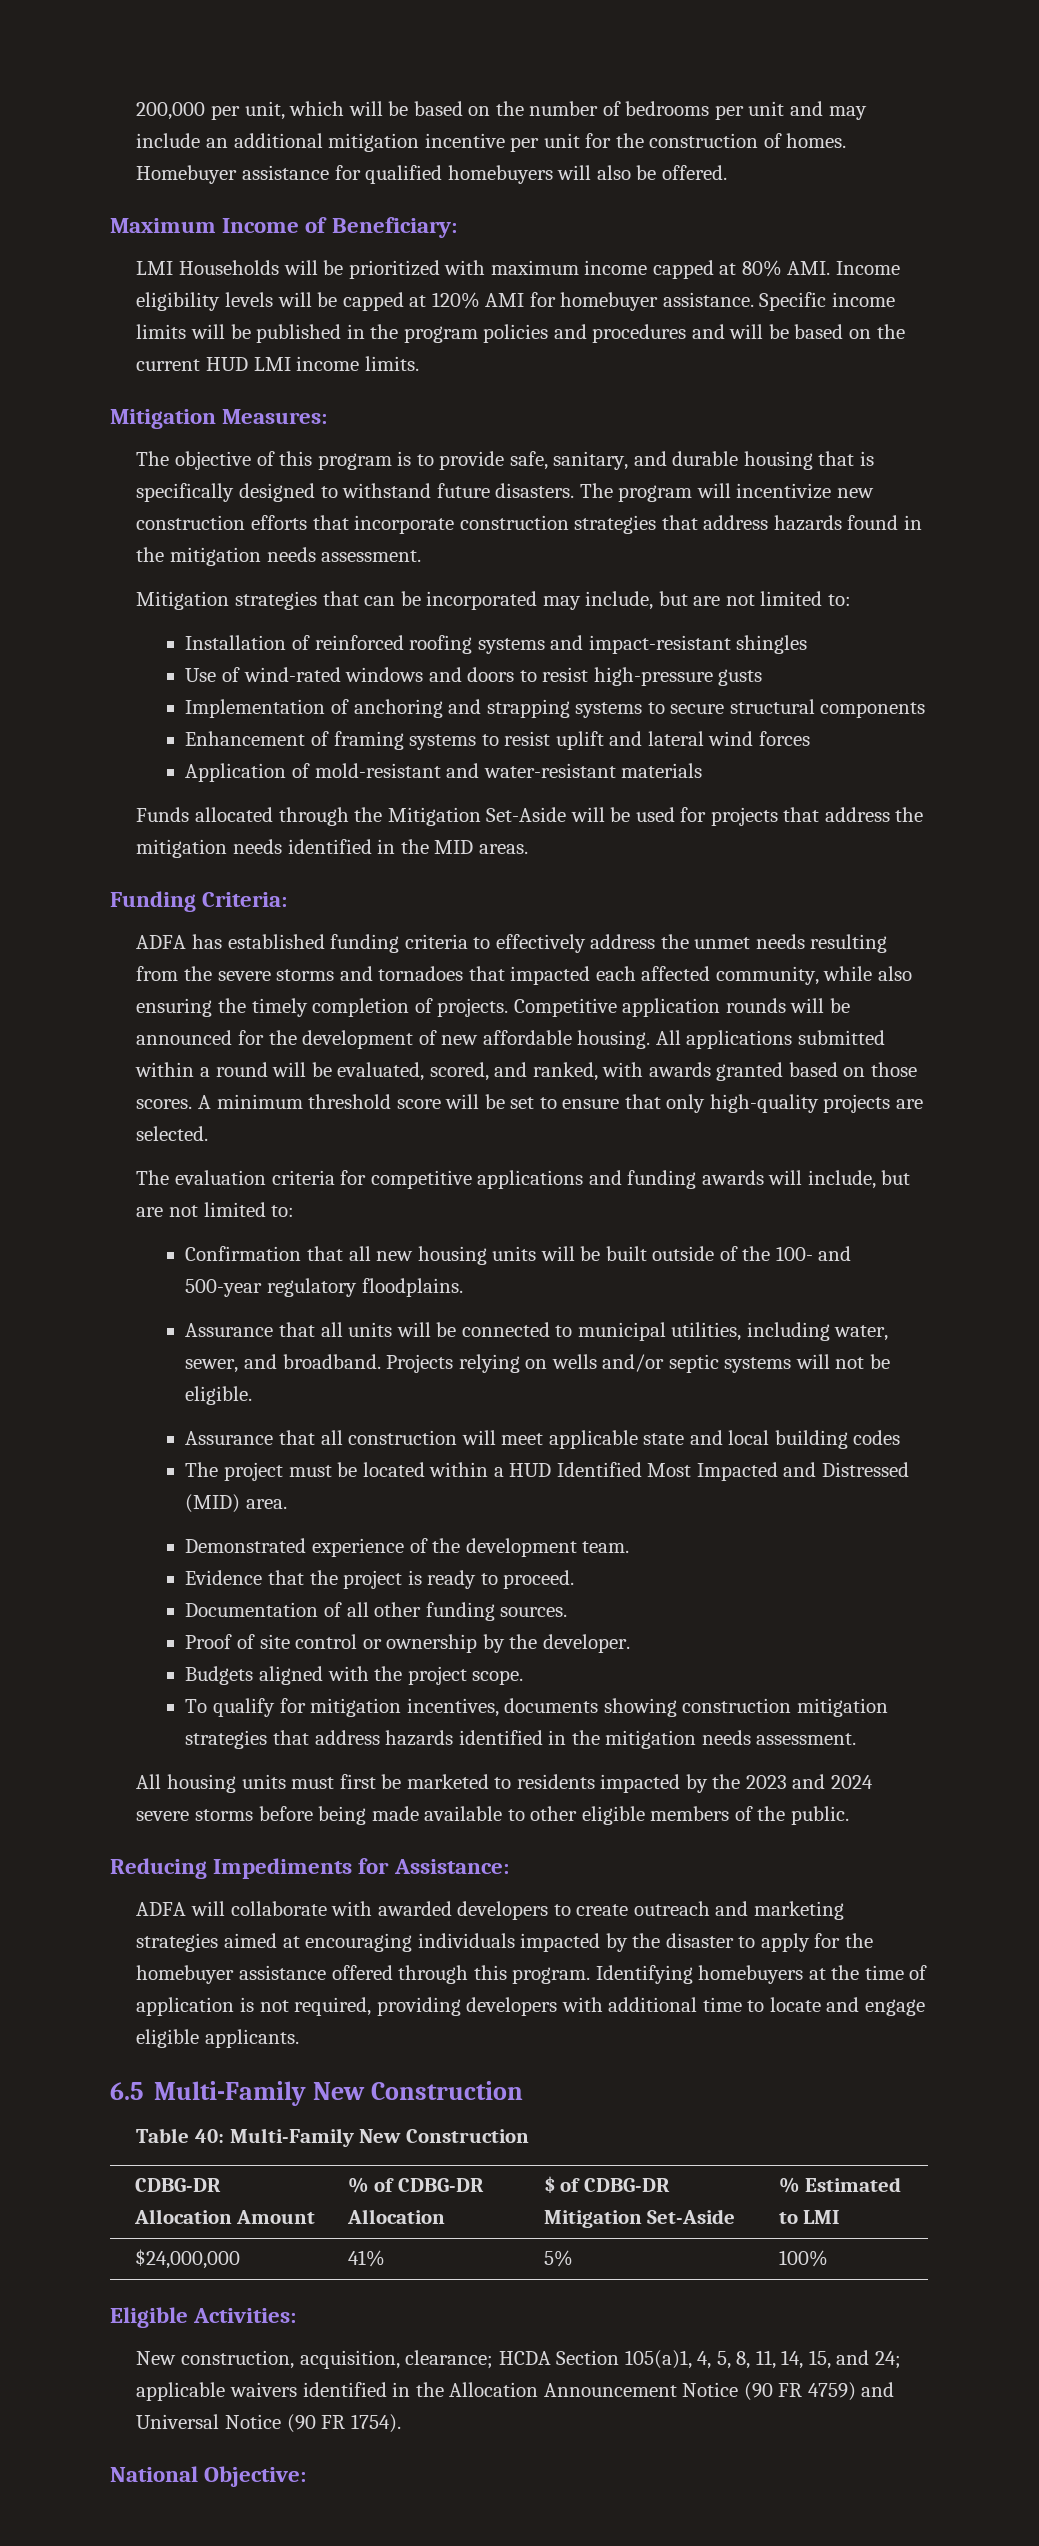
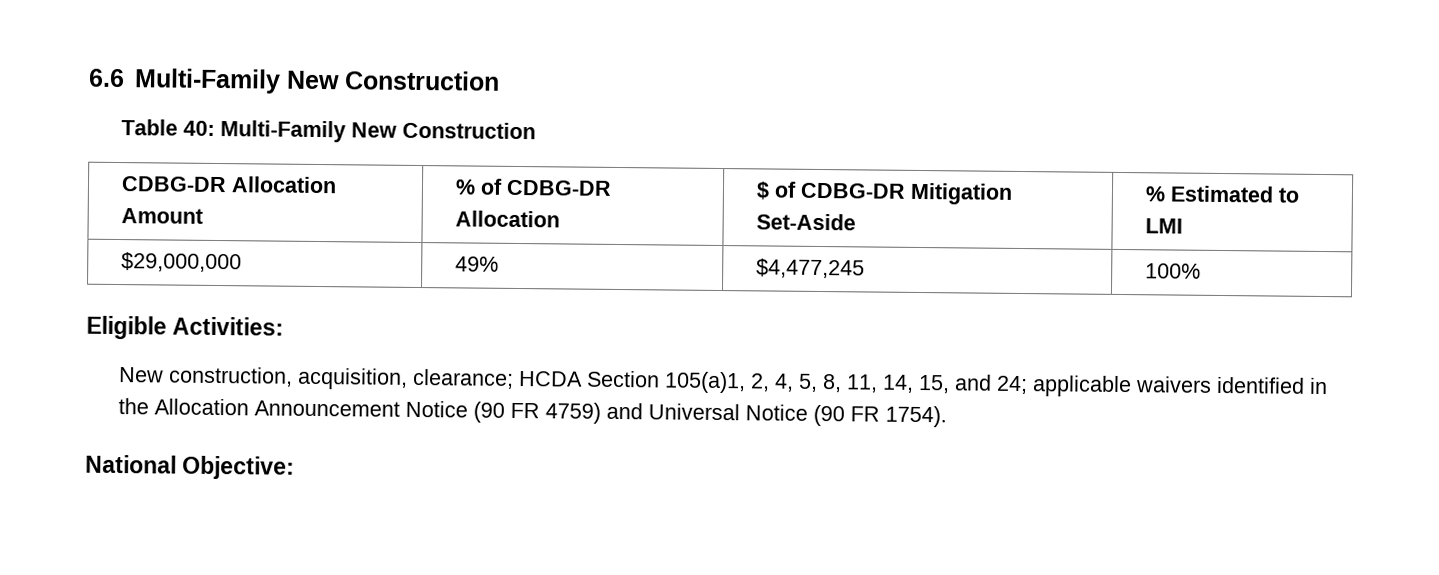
[136,101,867,120] [136,133,847,152] [136,165,727,184] [110,217,457,238] [136,260,900,279] [136,292,895,311] [136,324,905,343] [136,356,419,371] [110,409,328,429] [136,451,874,470] [136,483,874,502] [136,515,922,534] [136,547,422,566] [136,591,851,610] [185,635,808,654] [185,667,763,686] [185,699,926,718] [185,731,810,750] [185,763,703,782] [136,807,924,826] [136,839,528,858] [110,891,288,912] [136,934,888,953] [136,966,912,985] [136,998,850,1017] [136,1030,885,1049] [135,1062,917,1081] [136,1094,923,1113] [136,1126,209,1141] [136,1170,911,1189] [136,1202,295,1217] [185,1246,852,1265] [185,1278,463,1297] [185,1322,889,1341] [185,1354,890,1373] [185,1386,253,1405] [185,1430,901,1449] [185,1462,909,1481] [185,1494,288,1513] [185,1538,630,1557] [185,1570,575,1589] [185,1602,568,1621] [185,1634,630,1653] [185,1666,524,1685] [185,1698,888,1717] [185,1730,857,1749] [136,1774,873,1793] [136,1806,849,1825] [110,1858,509,1879] [136,1901,844,1920] [136,1933,873,1952] [136,1965,928,1984] [136,1997,925,2016] [136,2029,300,2048] [110,2082,144,2100] 200,000 per unit, which will be based on the number of bedrooms per unit and may include an additional mitigation incentive per unit for the construction of homes. Homebuyer assistance for qualified homebuyers will also be offered. // Maximum Income of Beneficiary: // LMI Households will be prioritized with maximum income capped at 80% AMI. Income eligibility levels will be capped at 120% AMI for homebuyer assistance. Specific income limits will be published in the program policies and procedures and will be based on the current HUD LMI income limits. // Mitigation Measures: // The objective of this program is to provide safe, sanitary, and durable housing that is specifically designed to withstand future disasters. The program will incentivize new construction efforts that incorporate construction strategies that address hazards found in the mitigation needs assessment. // Mitigation strategies that can be incorporated may include, but are not limited to: // Installation of reinforced roofing systems and impact-resistant shingles // Use of wind-rated windows and doors to resist high-pressure gusts // Implementation of anchoring and strapping systems to secure structural components // Enhancement of framing systems to resist uplift and lateral wind forces // Application of mold-resistant and water-resistant materials // Funds allocated through the Mitigation Set-Aside will be used for projects that address the mitigation needs identified in the MID areas. // Funding Criteria: // ADFA has established funding criteria to effectively address the unmet needs resulting from the severe storms and tornadoes that impacted each affected community, while also ensuring the timely completion of projects. Competitive application rounds will be announced for the development of new affordable housing. All applications submitted within a round will be evaluated, scored, and ranked, with awards granted based on those scores. A minimum threshold score will be set to ensure that only high-quality projects are selected. // The evaluation criteria for competitive applications and funding awards will include, but are not limited to: // Confirmation that all new housing units will be built outside of the 100- and 500-year regulatory floodplains. // Assurance that all units will be connected to municipal utilities, including water, sewer, and broadband. Projects relying on wells and/or septic systems will not be eligible. // Assurance that all construction will meet applicable state and local building codes // The project must be located within a HUD Identified Most Impacted and Distressed (MID) area. // Demonstrated experience of the development team. // Evidence that the project is ready to proceed. // Documentation of all other funding sources. // Proof of site control or ownership by the developer. // Budgets aligned with the project scope. // To qualify for mitigation incentives, documents showing construction mitigation strategies that address hazards identified in the mitigation needs assessment. // All housing units must first be marketed to residents impacted by the 2023 and 2024 severe storms before being made available to other eligible members of the public. // Reducing Impediments for Assistance: // ADFA will collaborate with awarded developers to create outreach and marketing strategies aimed at encouraging individuals impacted by the disaster to apply for the homebuyer assistance offered through this program. Identifying homebuyers at the time of application is not required, providing developers with additional time to locate and engage eligible applicants. // 6.5 -> [88,68,125,88] 6.6
[134,2249,240,2269] [347,2250,385,2267] [543,2250,573,2267] $24,000,000 | 41% | 5% -> [121,252,243,273] [455,256,500,272] [756,258,866,279] $29,000,000 | 49% | $4,477,245
(692, 2359) none -> [750,373,771,392] 2,

